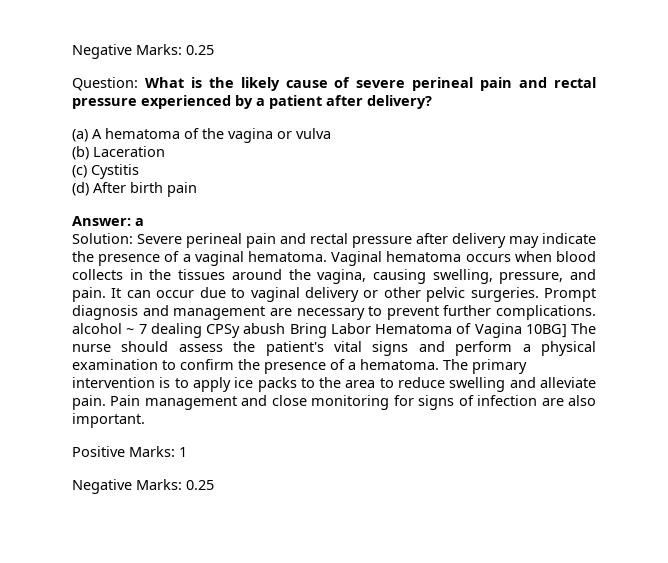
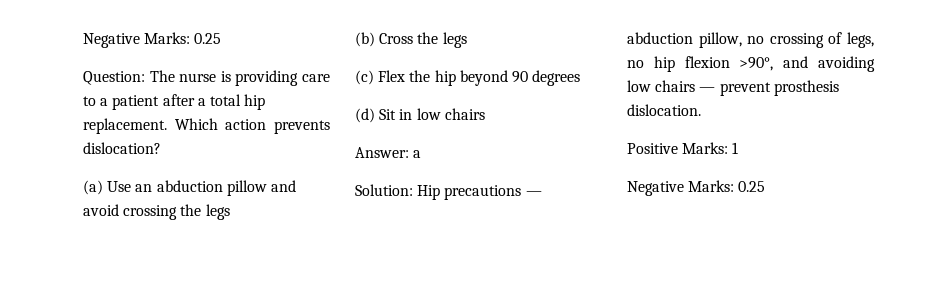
[144,77,597,91] [72,95,432,109] [72,128,331,143] [72,146,165,160] [72,164,139,179] [72,182,197,197] [72,216,144,226] [72,233,596,248] [72,251,596,266] [72,269,596,284] [72,287,596,302] [72,305,596,320] [72,323,596,338] [72,341,596,356] [72,359,527,374] [72,377,597,392] [72,395,596,410] [72,413,145,428] What is the likely cause of severe perineal pain and rectal pressure experienced by a patient after delivery? // (a) A hematoma of the vagina or vulva // (b) Laceration // (c) Cystitis // (d) After birth pain // Answer: a // Solution: Severe perineal pain and rectal pressure after delivery may indicate the presence of a vaginal hematoma. Vaginal hematoma occurs when blood collects in the tissues around the vagina, causing swelling, pressure, and pain. It can occur due to vaginal delivery or other pelvic surgeries. Prompt diagnosis and management are necessary to prevent further complications. alcohol ~ 7 dealing CPSy abush Bring Labor Hematoma of Vagina 10BG] The nurse should assess the patient's vital signs and perform a physical examination to confirm the presence of a hematoma. The primary intervention is to apply ice packs to the area to reduce swelling and alleviate pain. Pain management and close monitoring for signs of infection are also important. -> [149,70,330,86] [83,94,266,110] [83,118,330,134] [83,142,161,154] [83,180,296,196] [83,204,230,220] [355,32,467,48] [355,70,581,86] [355,108,485,123] [355,147,422,158] [355,184,542,200] [627,32,874,48] [627,56,875,72] [627,80,839,96] [627,104,701,116] The nurse is providing care to a patient after a total hip replacement. Which action prevents dislocation? // (a) Use an abduction pillow and avoid crossing the legs // (b) Cross the legs // (c) Flex the hip beyond 90 degrees // (d) Sit in low chairs // Answer: a // Solution: Hip precautions — abduction pillow, no crossing of legs, no hip flexion >90°, and avoiding low chairs — prevent prosthesis dislocation.

